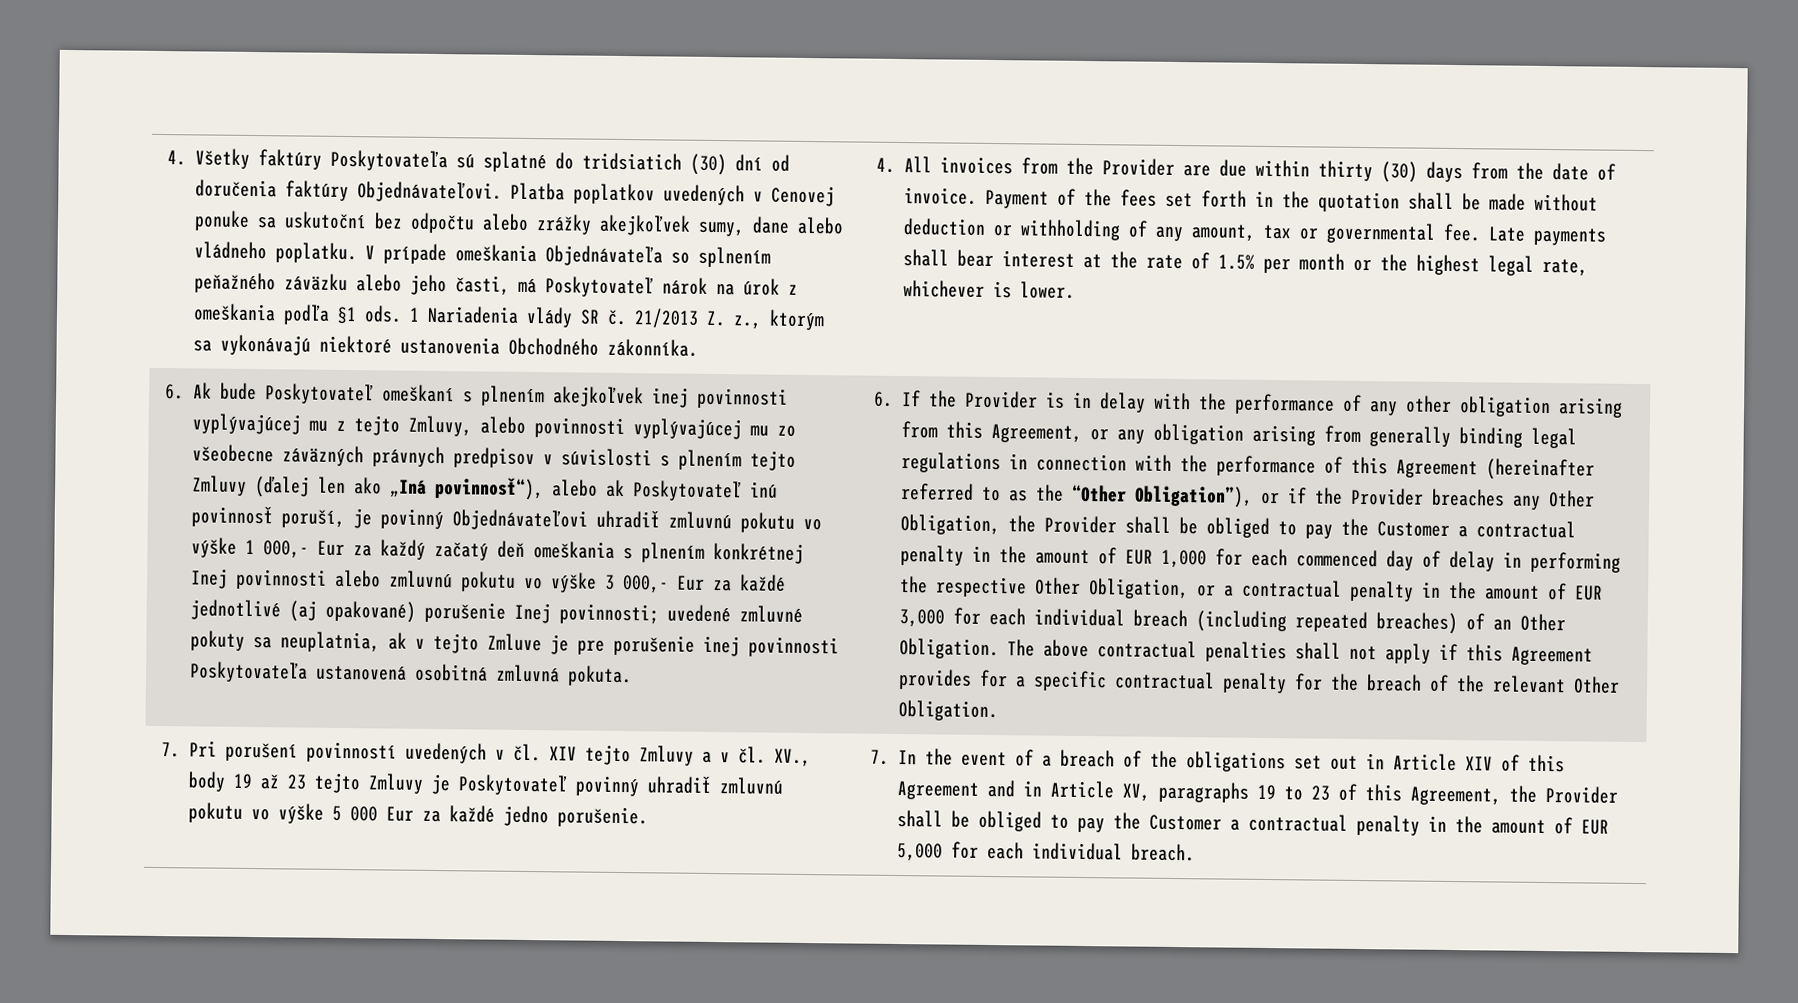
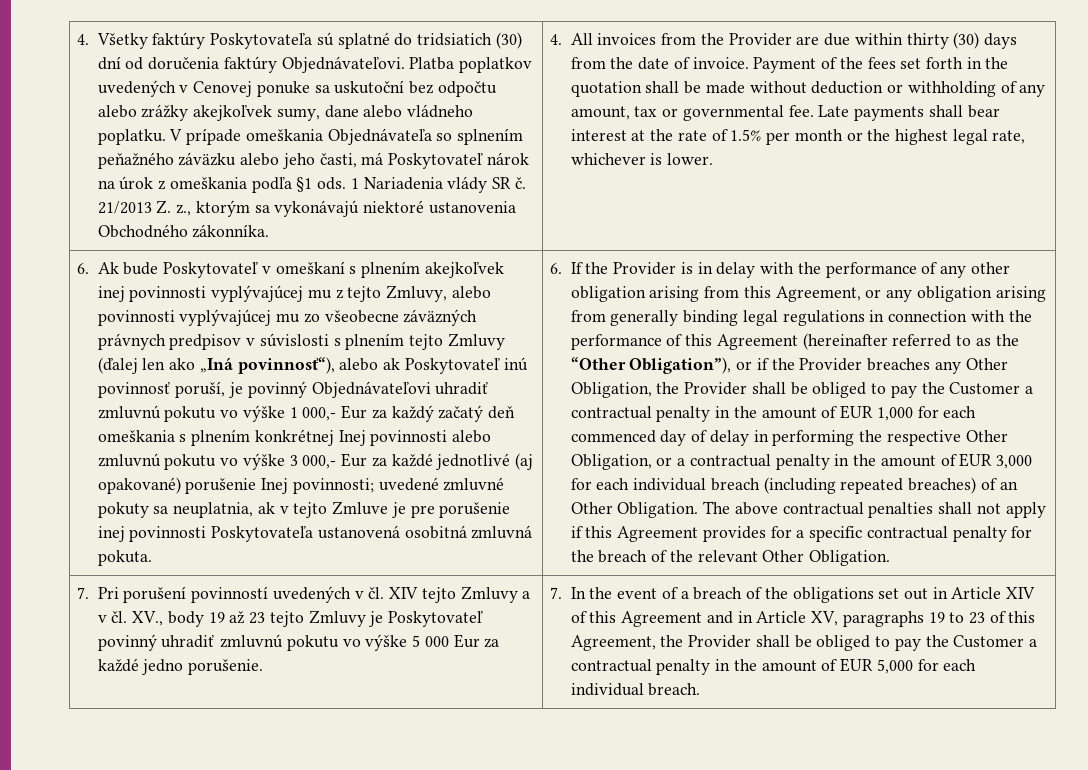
(374, 394) none -> [261,266,271,274] v

